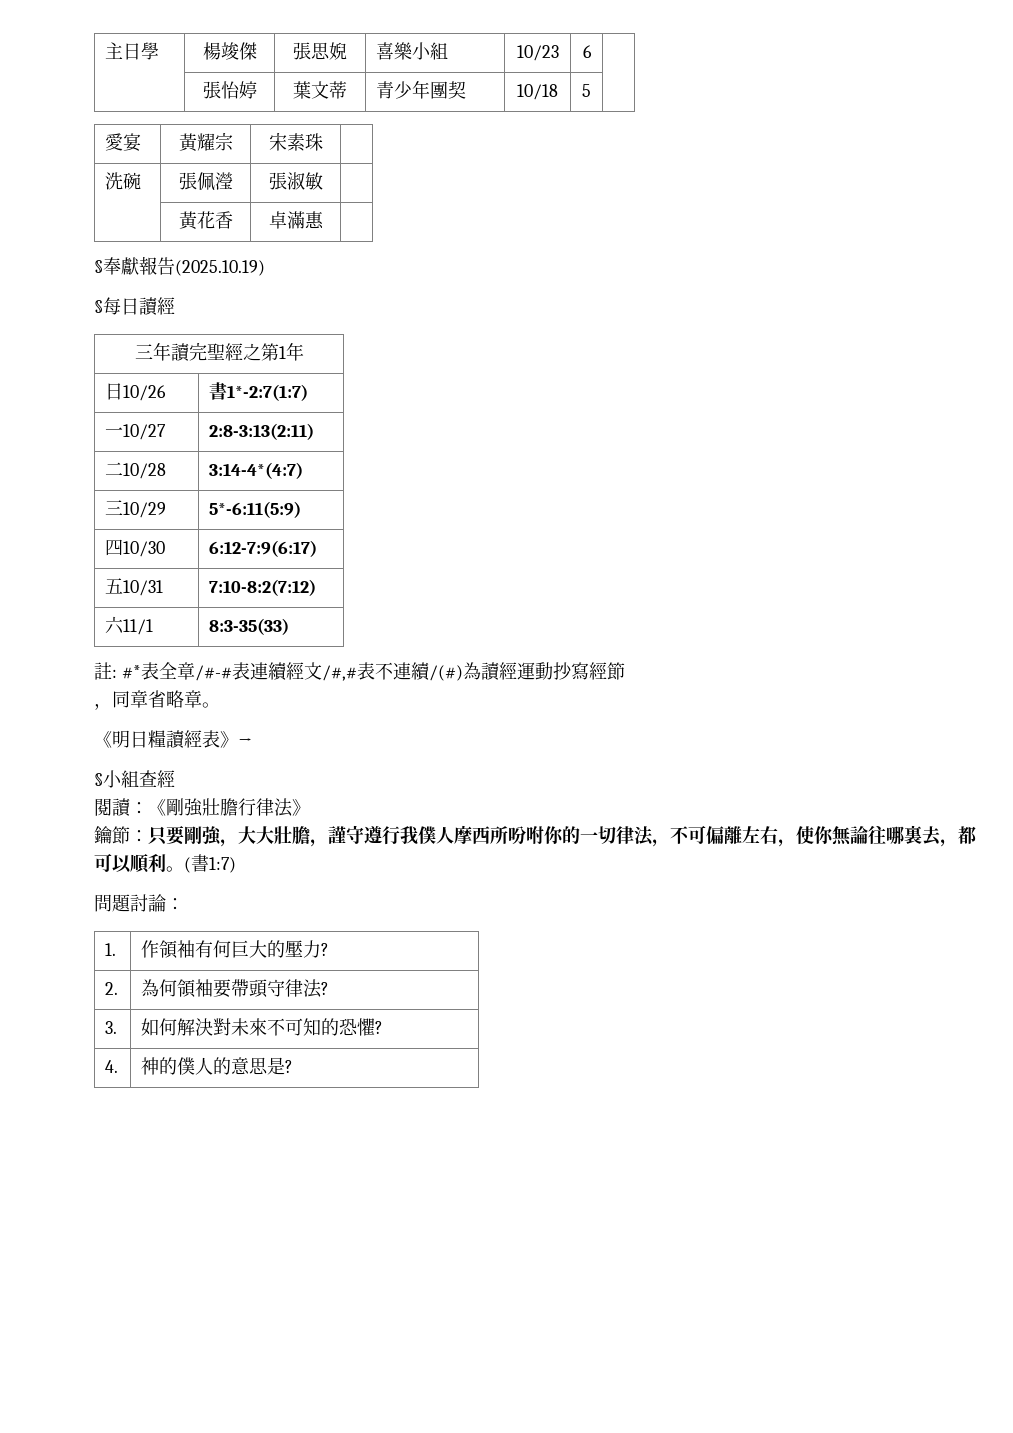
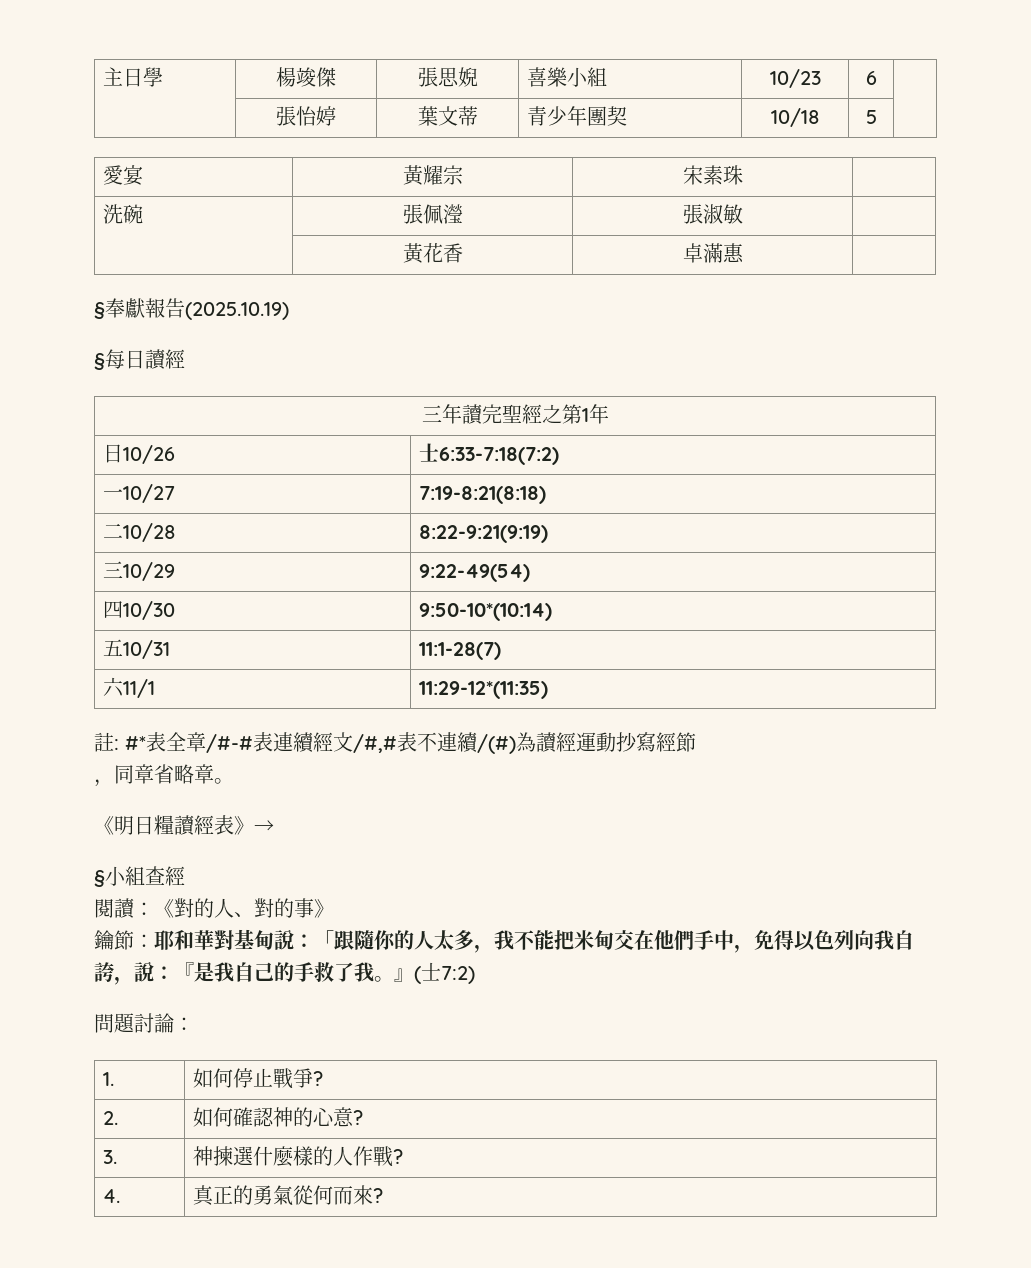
[209,382,309,401] 書1*-2:7(1:7) -> [418,443,559,465] 士6:33-7:18(7:2)
[209,423,315,440] 2:8-3:13(2:11) -> [418,486,546,504] 7:19-8:21(8:18)
[209,462,304,479] 3:14-4*(4:7) -> [418,525,548,543] 8:22-9:21(9:19)
[209,501,302,518] 5*-6:11(5:9) -> [418,564,530,582] 9:22-49(54)
[209,540,318,557] 6:12-7:9(6:17) -> [418,603,552,621] 9:50-10*(10:14)
[209,579,317,596] 7:10-8:2(7:12) -> [418,642,501,660] 11:1-28(7)
[209,618,290,635] 8:3-35(33) -> [418,681,548,699] 11:29-12*(11:35)
[166,798,293,817] 剛強壯膽行律法 -> [174,898,314,918] 對的人、對的事
[148,825,976,847] [94,853,236,873] [94,894,184,912] [105,943,117,956] [141,940,330,959] [105,982,119,995] [141,979,330,998] [105,1021,118,1034] [141,1018,384,1036] [105,1060,119,1073] [141,1057,286,1075] 只要剛強，大大壯膽，謹守遵行我僕人摩西所吩咐你的一切律法，不可偏離左右，使你無論往哪裏去，都可以順利。(書1:7) // 問題討論： // 1. | 作領袖有何巨大的壓力? // 2. | 為何領袖要帶頭守律法? // 3. | 如何解決對未來不可知的恐懼? // 4. | 神的僕人的意思是 -> [154,929,914,953] [94,961,475,985] [94,1013,194,1033] [102,1072,114,1086] [192,1068,323,1089] [102,1111,118,1125] [192,1107,363,1127] [102,1150,117,1164] [192,1146,403,1167] [102,1189,120,1203] [192,1185,373,1206] 耶和華對基甸說：「跟隨你的人太多，我不能把米甸交在他們手中，免得以色列向我自誇，說：『是我自己的手救了我。』(士7:2) // 問題討論： // 1. | 如何停止戰爭? // 2. | 如何確認神的心意? // 3. | 神揀選什麼樣的人作戰? // 4. | 真正的勇氣從何而來

